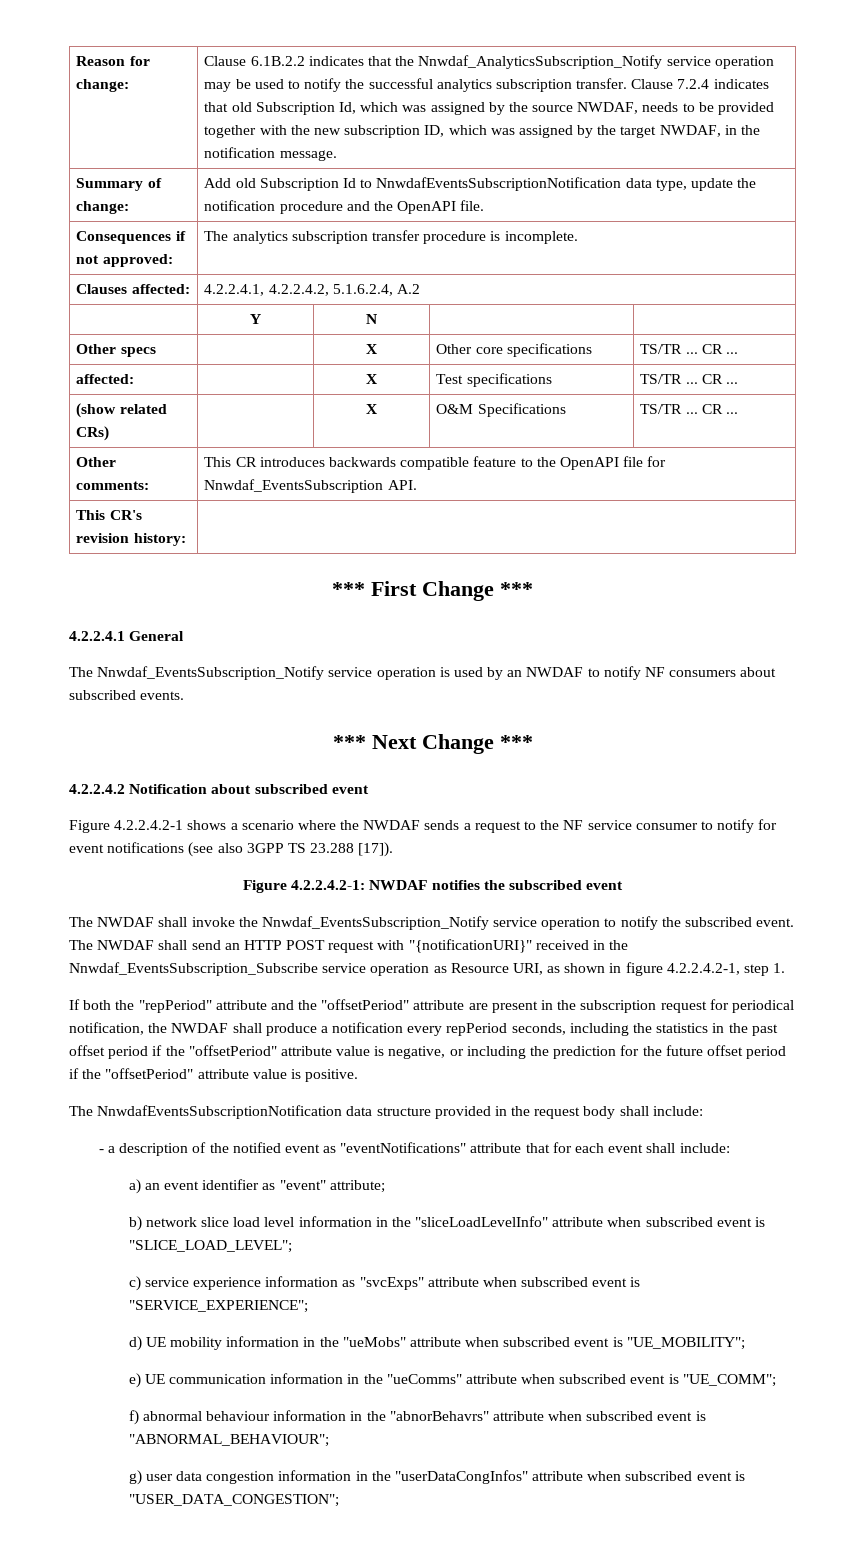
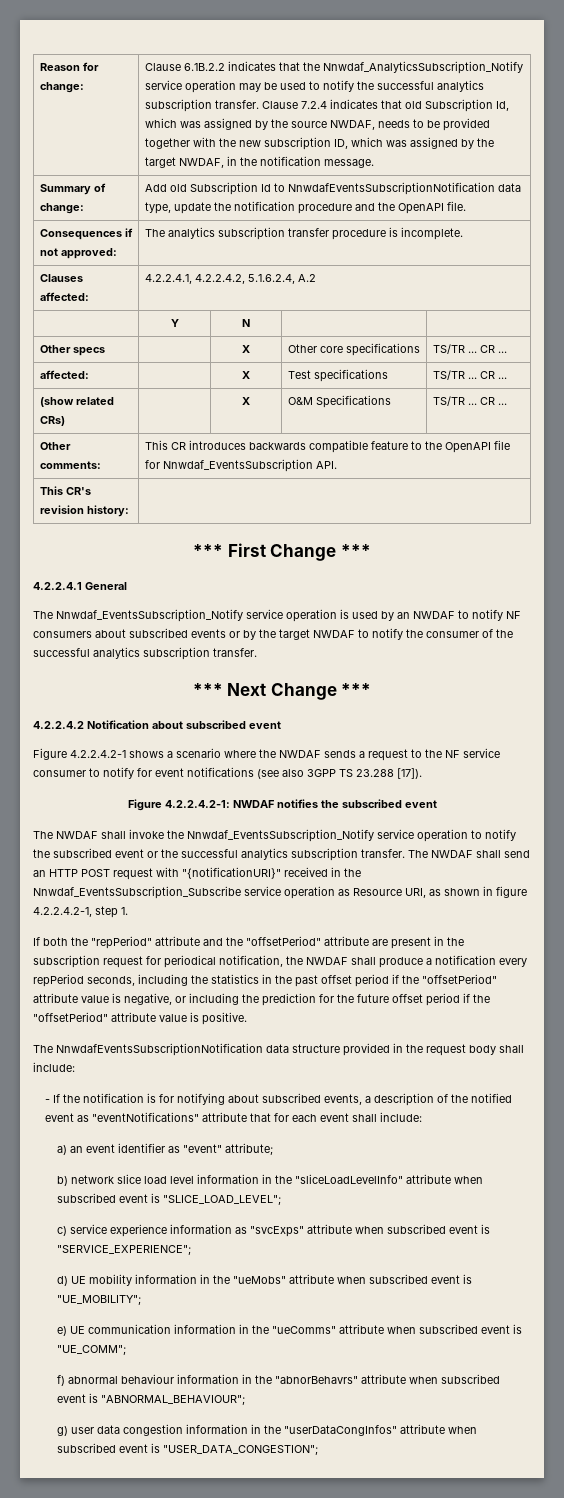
[140,691,185,700] events. -> [191,628,513,640] [33,647,257,660] events or by the target NWDAF to notify the consumer of the successful analytics subscription transfer.
[756,918,795,927] event. -> [115,848,405,861] event or the successful analytics subscription transfer.
(104, 1151) none -> [53,1093,363,1105] If the notification is for notifying about subscribed events,

